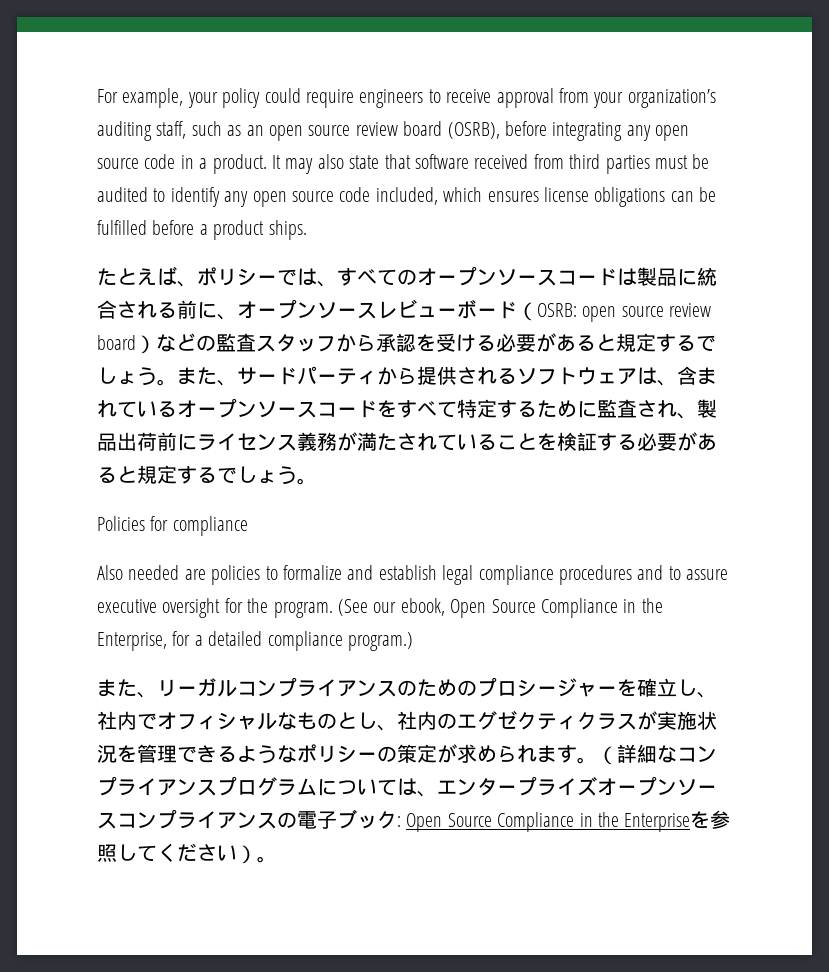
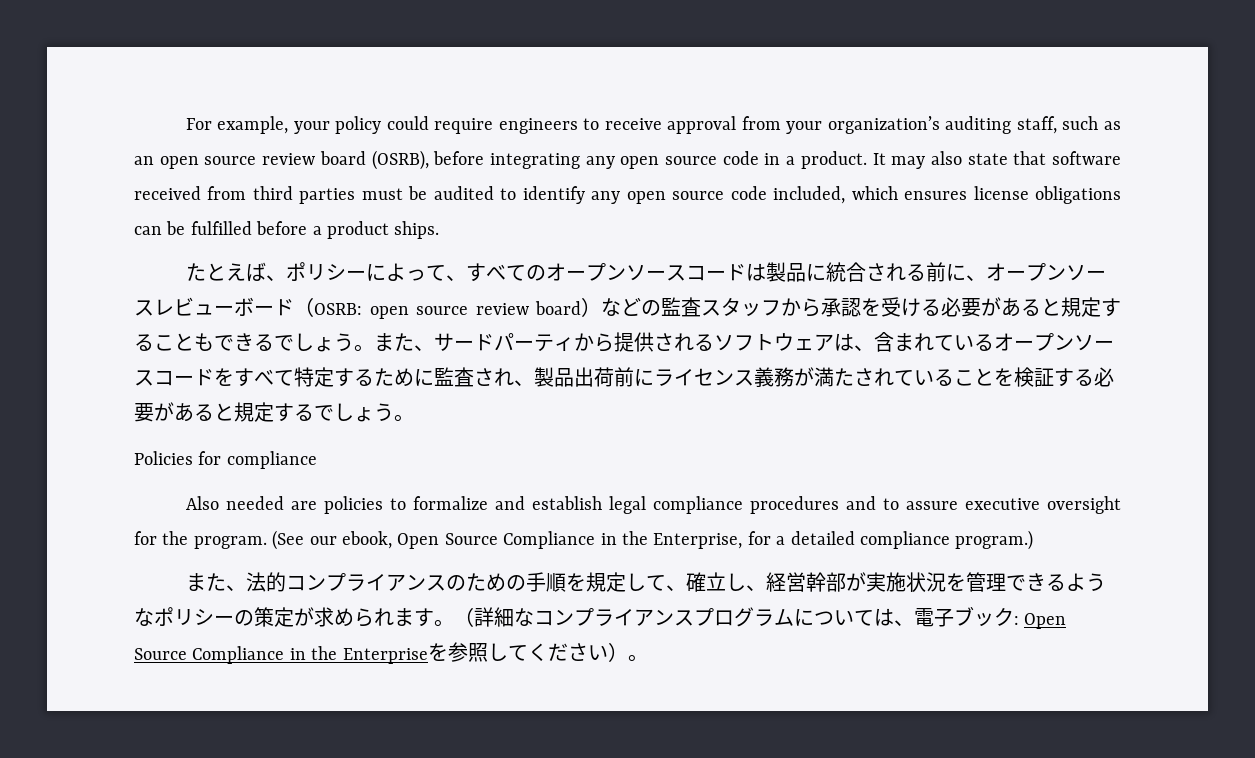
[277,268,317,286] では -> [365,263,446,281] によって
(696, 343) none -> [154,333,274,351] こともできる
[157,678,237,697] リーガル -> [245,572,286,592] 法的
[477,677,717,698] [97,710,637,731] プロシージャーを確立し、社内でオフィシャルなものとし、社内のエグゼクティクラス -> [525,572,846,592] 手順を規定して、確立し、経営幹部
[437,776,717,796] [97,809,297,829] エンタープライズオープンソースコンプライアンスの -> (914, 623) none

